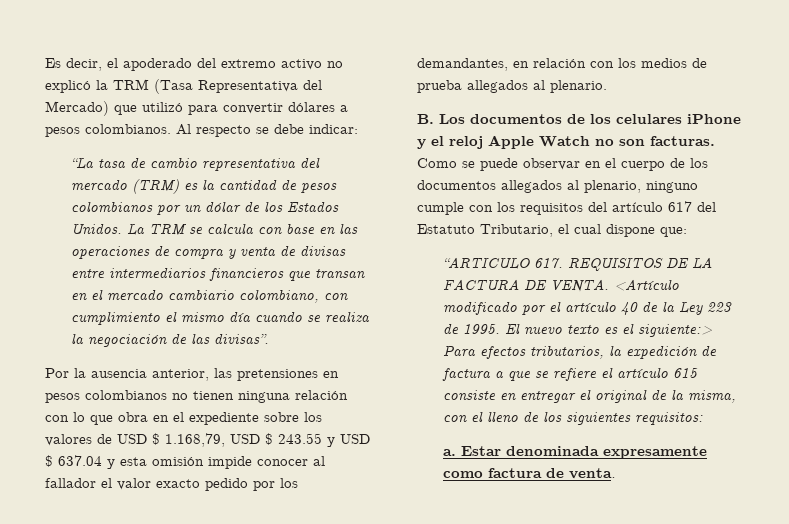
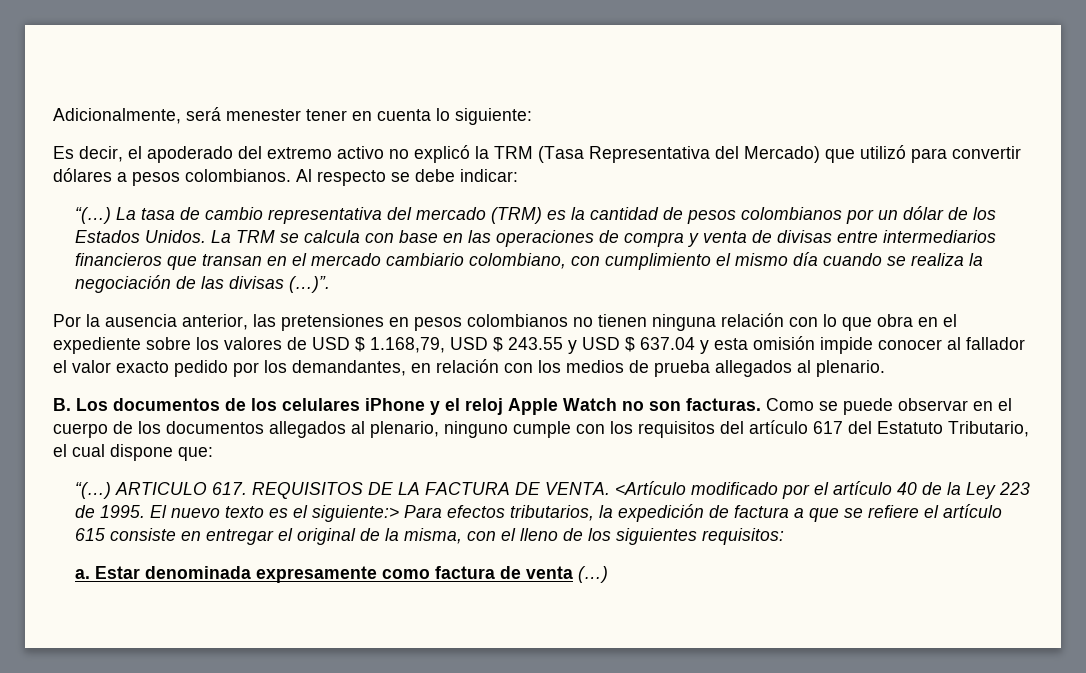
(45, 63) none -> [53,107,532,125] Adicionalmente, será menester tener en cuenta lo siguiente: //
[71,158,95,169] “La -> [74,207,136,224] “(…) La
[214,333,270,344] divisas”. -> [228,276,330,293] divisas (…)”.
[443,257,531,269] “ARTICULO -> [74,482,207,499] “(…) ARTICULO
[569,468,617,479] venta. -> [525,566,608,583] venta (…)

